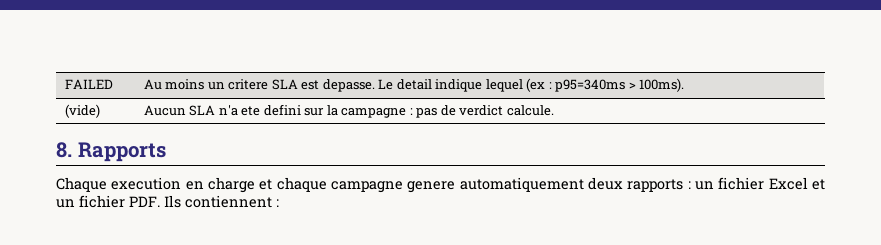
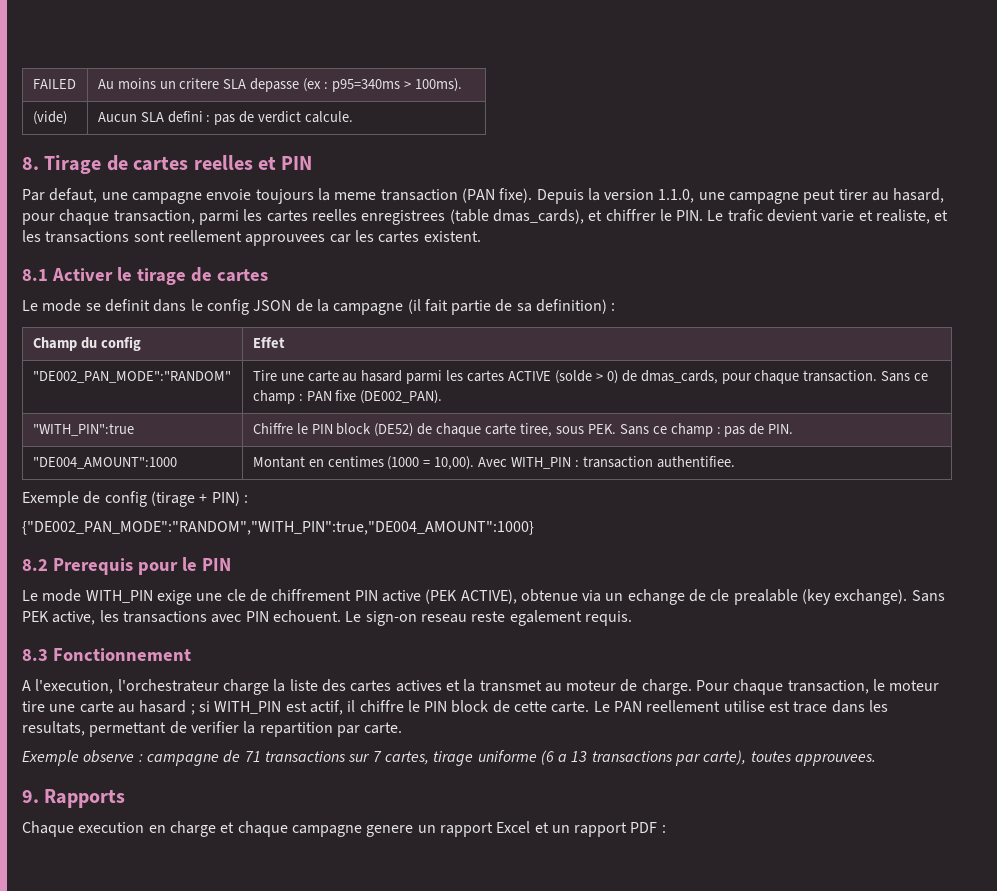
[301,79,523,92] est depasse. Le detail indique lequel -> [250,78,300,92] depasse
[218,104,407,118] n'a ete defini sur la campagne -> [167,111,203,123] defini
(72, 150) none -> [44,155,313,174] [22,188,945,204] [22,209,949,225] [22,230,481,246] [22,267,268,285] [22,299,616,315] [32,336,141,351] [252,337,285,348] [32,371,231,383] [252,370,929,384] [252,390,443,404] [32,423,134,436] [252,423,794,437] [32,457,177,469] [252,456,735,470] [22,491,248,507] [22,521,534,535] [22,557,231,575] [22,589,945,605] [22,610,632,626] [22,648,191,661] [22,679,940,695] [22,700,889,715] [22,721,403,737] [22,750,877,766] [22,790,39,803] Tirage de cartes reelles et PIN // Par defaut, une campagne envoie toujours la meme transaction (PAN fixe). Depuis la version 1.1.0, une campagne peut tirer au hasard, pour chaque transaction, parmi les cartes reelles enregistrees (table dmas_cards), et chiffrer le PIN. Le trafic devient varie et realiste, et les transactions sont reellement approuvees car les cartes existent. // 8.1 Activer le tirage de cartes // Le mode se definit dans le config JSON de la campagne (il fait partie de sa definition) : // Champ du config | Effet // "DE002_PAN_MODE":"RANDOM" | Tire une carte au hasard parmi les cartes ACTIVE (solde > 0) de dmas_cards, pour chaque transaction. Sans ce champ : PAN fixe (DE002_PAN). // "WITH_PIN":true | Chiffre le PIN block (DE52) de chaque carte tiree, sous PEK. Sans ce champ : pas de PIN. // "DE004_AMOUNT":1000 | Montant en centimes (1000 = 10,00). Avec WITH_PIN : transaction authentifiee. // Exemple de config (tirage + PIN) : // {"DE002_PAN_MODE":"RANDOM","WITH_PIN":true,"DE004_AMOUNT":1000} // 8.2 Prerequis pour le PIN // Le mode WITH_PIN exige une cle de chiffrement PIN active (PEK ACTIVE), obtenue via un echange de cle prealable (key exchange). Sans PEK active, les transactions avec PIN echouent. Le sign-on reseau reste egalement requis. // 8.3 Fonctionnement // A l'execution, l'orchestrateur charge la liste des cartes actives et la transmet au moteur de charge. Pour chaque transaction, le moteur tire une carte au hasard ; si WITH_PIN est actif, il chiffre le PIN block de cette carte. Le PAN reellement utilise est trace dans les resultats, permettant de verifier la repartition par carte. // Exemple observe : campagne de 71 transactions sur 7 cartes, tirage uniforme (6 a 13 transactions par carte), toutes approuvees. // 9.
[459,177,826,192] [56,195,272,208] automatiquement deux rapports : un fichier Excel et un fichier PDF. Ils contiennent -> [417,821,658,837] un rapport Excel et un rapport PDF

